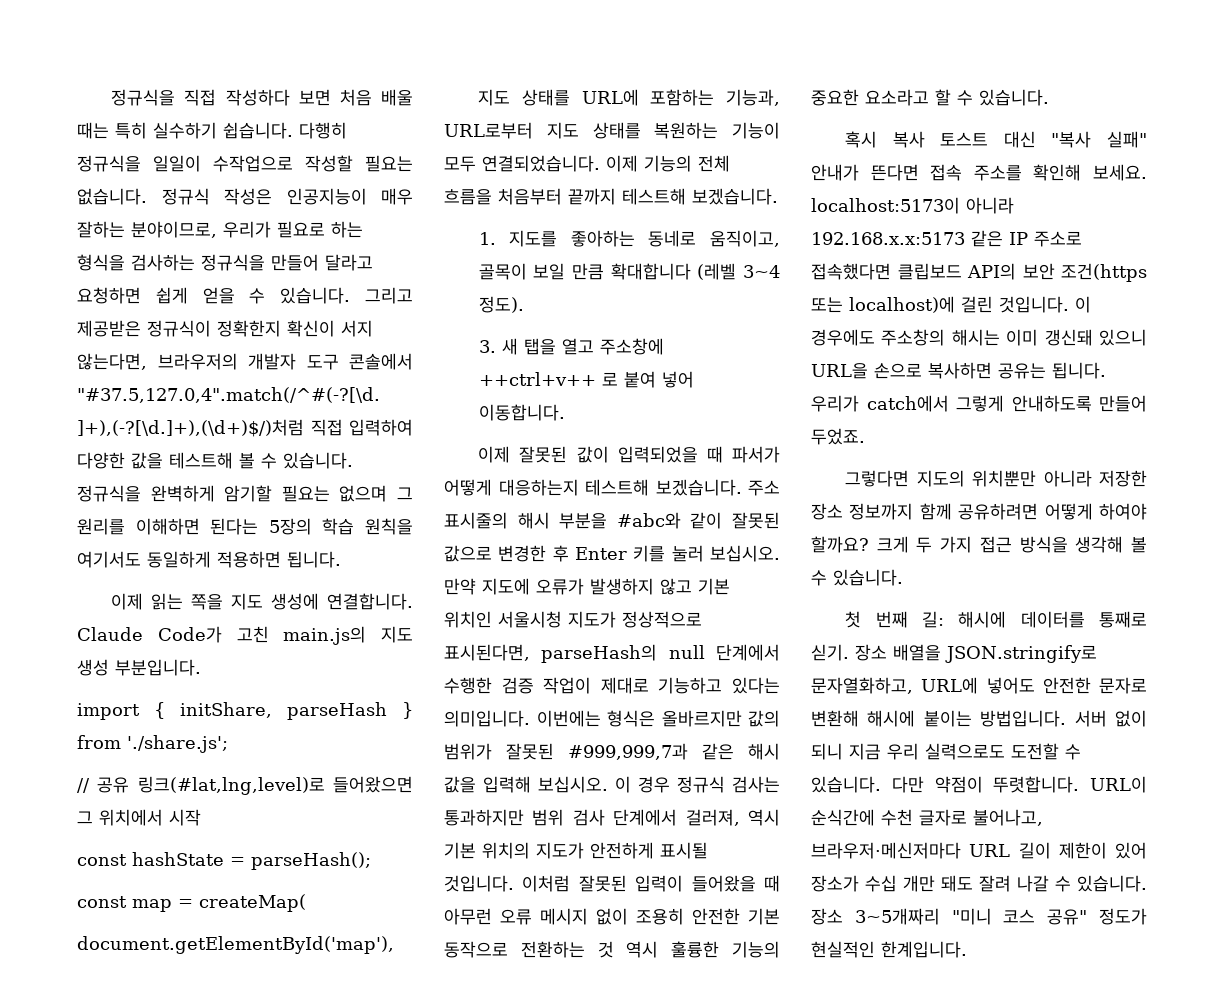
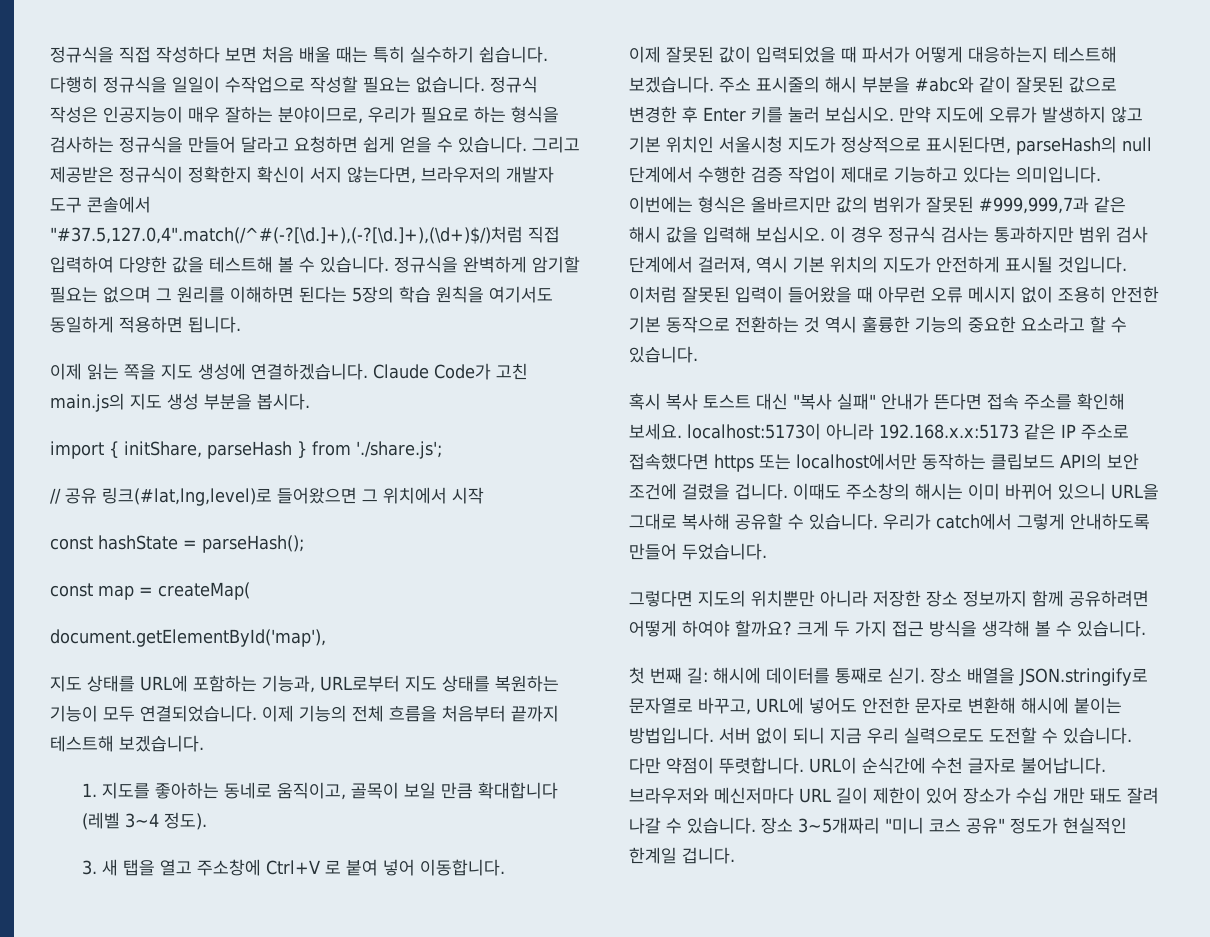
[327,593,413,610] 연결합니다. -> [251,363,368,380] 연결하겠습니다.
[115,659,201,676] 부분입니다. -> [204,393,310,410] 부분을 봅시다.
[478,372,596,386] ++ctrl+v++ -> [265,860,320,875] Ctrl+V
[897,263,1147,282] [811,296,1091,313] [811,329,875,346] 클립보드 API의 보안 조건(https 또는 localhost)에 걸린 것입니다. 이 경우에도 -> [714,453,1139,472] [629,483,841,500] https 또는 localhost에서만 동작하는 클립보드 API의 보안 조건에 걸렸을 겁니다. 이때도
[1044,329,1093,346] 갱신돼 -> [1005,483,1053,500] 바뀌어
[874,362,1106,379] 손으로 복사하면 공유는 됩니다. -> [629,513,878,530] 그대로 복사해 공유할 수 있습니다.
[811,428,865,445] 두었죠. -> [682,543,767,560] 두었습니다.
[811,677,913,694] 문자열화하고, -> [629,697,751,715] 문자열로 바꾸고,
[973,809,1043,826] [811,842,961,859] 불어나고, 브라우저·메신저마다 -> [1021,757,1106,774] [629,787,794,804] 불어납니다. 브라우저와 메신저마다
[881,941,967,958] 한계입니다. -> [629,847,735,864] 한계일 겁니다.

